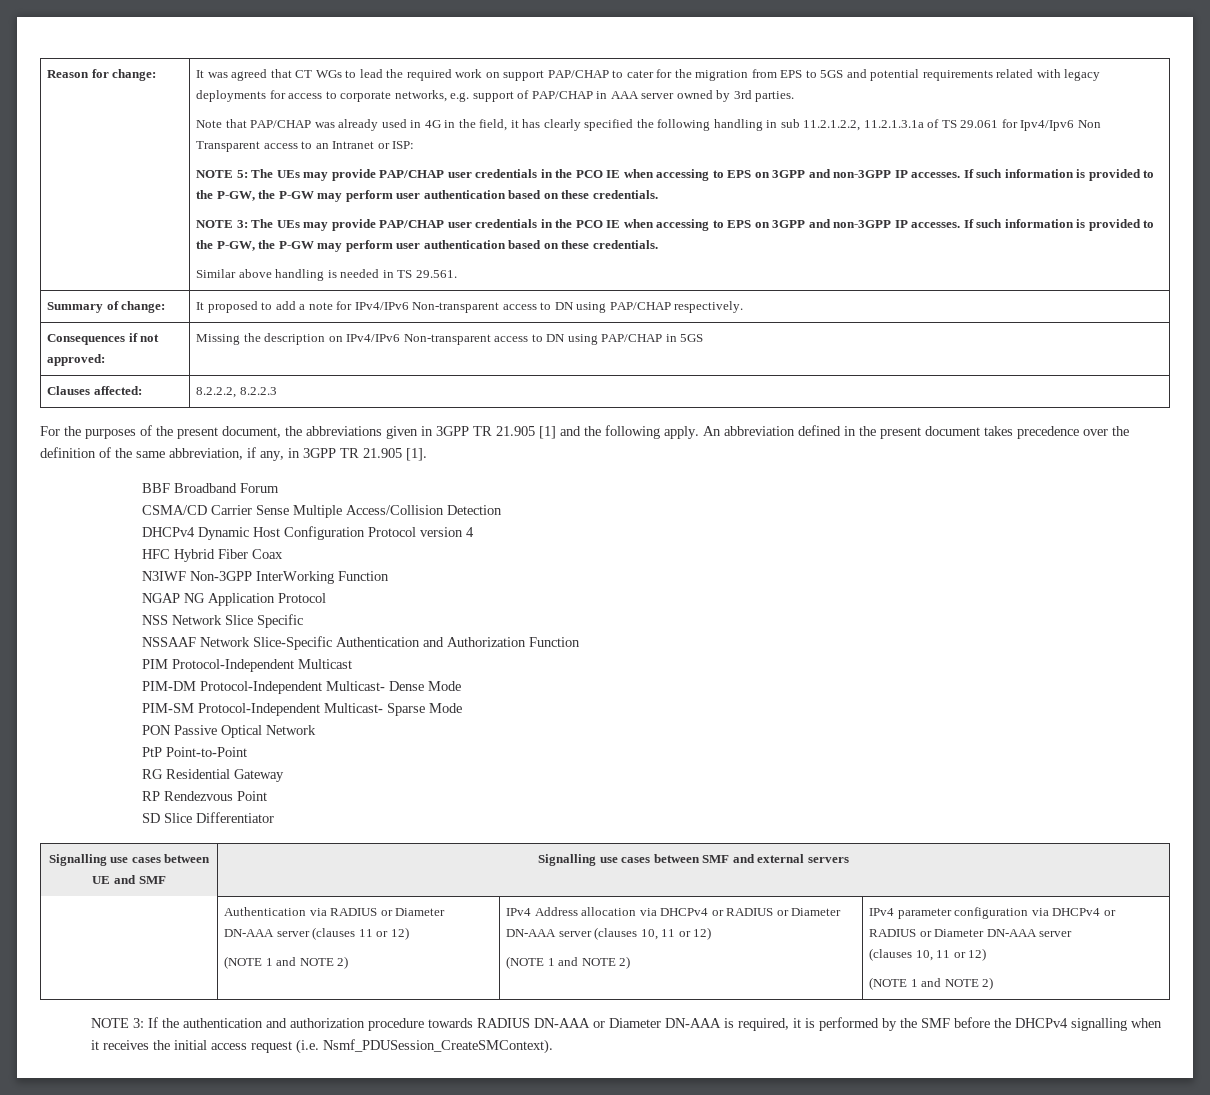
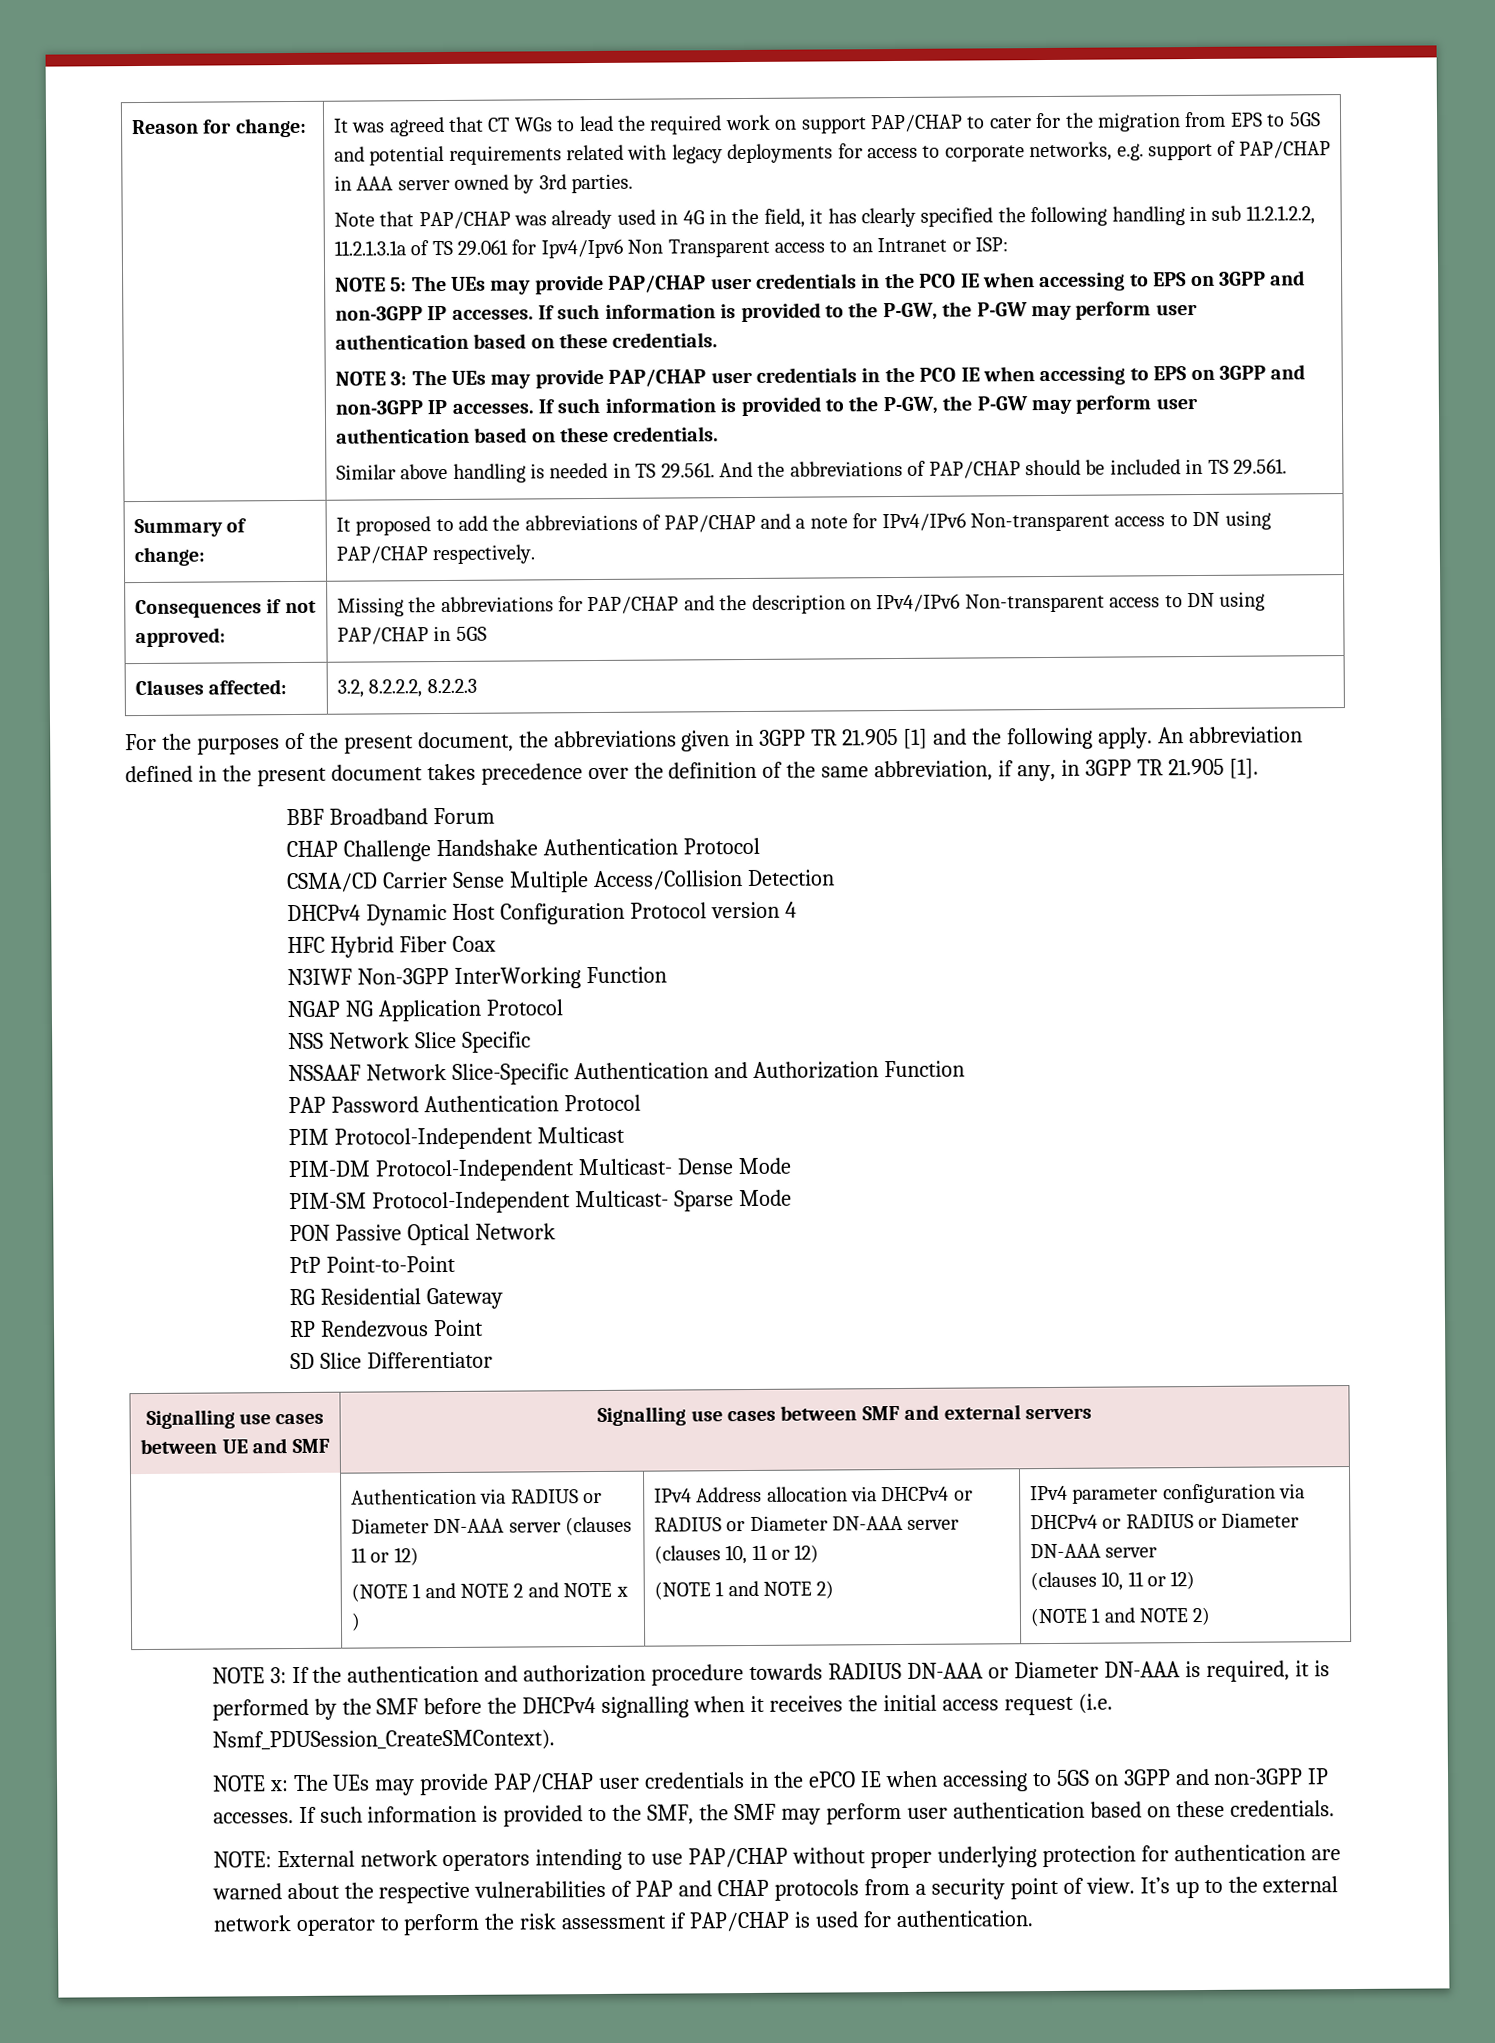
(457, 274) none -> [719,458,1288,479] And the abbreviations of PAP/CHAP should be included in TS 29.561.
(296, 305) none -> [492,513,792,533] the abbreviations of PAP/CHAP and
(261, 337) none -> [440,594,748,615] abbreviations for PAP/CHAP and the
(142, 390) none -> [336,679,364,698] 3.2,
(279, 488) none -> [286,837,761,862] // CHAP Challenge Handshake Authentication Protocol
(580, 642) none -> [288,1094,642,1114] // PAP Password Authentication Protocol
[337,956,349,969] 2) -> [513,1582,628,1598] [350,1612,361,1631] 2 and NOTE x )
(553, 1046) none -> [211,1768,1330,1796] [212,1800,1335,1827] [212,1844,1341,1872] [211,1876,1339,1904] [212,1910,1034,1937] // NOTE x: The UEs may provide PAP/CHAP user credentials in the ePCO IE when accessing to 5GS on 3GPP and non-3GPP IP accesses. If such information is provided to the SMF, the SMF may perform user authentication based on these credentials. // NOTE: External network operators intending to use PAP/CHAP without proper underlying protection for authentication are warned about the respective vulnerabilities of PAP and CHAP protocols from a security point of view. It’s up to the external network operator to perform the risk assessment if PAP/CHAP is used for authentication.

